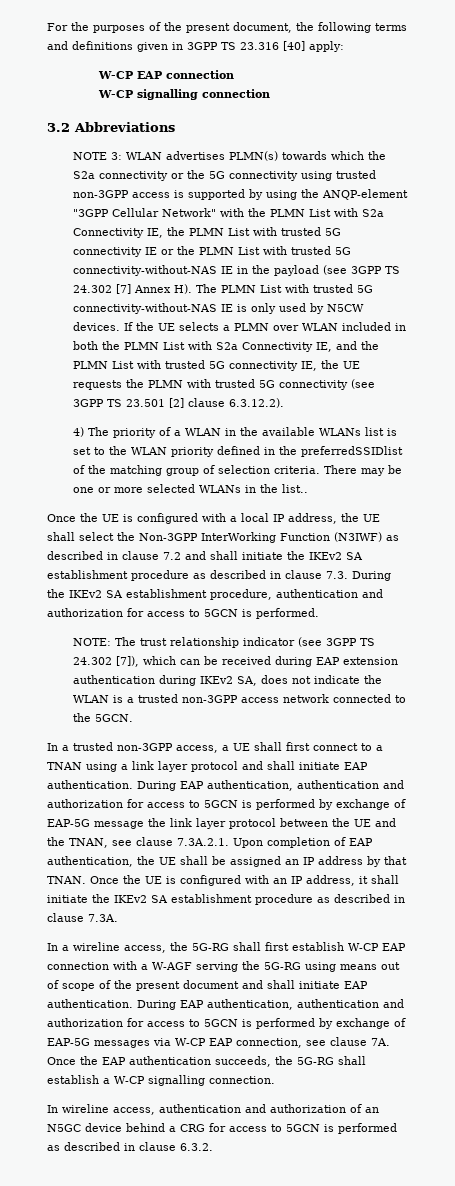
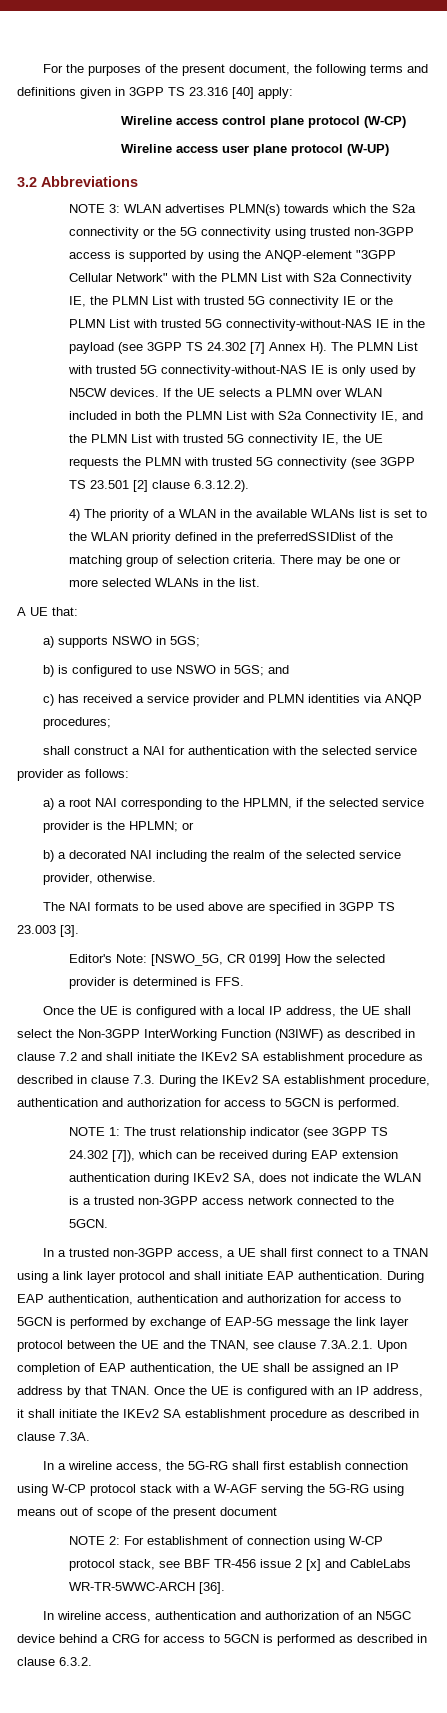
[97,70,234,79] [97,89,270,100] W-CP EAP connection // W-CP signalling connection -> [120,116,406,128] [120,144,389,156] Wireline access control plane protocol (W-CP) // Wireline access user plane protocol (W-UP)
[281,484,308,493] list.. -> [238,578,260,587] [17,607,78,616] [42,636,200,648] [42,665,289,677] [42,694,422,706] [42,717,111,729] [43,746,418,755] [17,769,129,781] [42,798,424,810] [42,821,194,833] [42,850,401,862] [42,873,156,885] [43,902,396,914] [17,925,79,937] [68,954,385,966] [68,977,244,989] list. // A UE that: // a) supports NSWO in 5GS; // b) is configured to use NSWO in 5GS; and // c) has received a service provider and PLMN identities via ANQP procedures; // shall construct a NAI for authentication with the selected service provider as follows: // a) a root NAI corresponding to the HPLMN, if the selected service provider is the HPLMN; or // b) a decorated NAI including the realm of the selected service provider, otherwise. // The NAI formats to be used above are specified in 3GPP TS 23.003 [3]. // Editor's Note: [NSWO_5G, CR 0199] How the selected provider is determined is FFS.
[72,638,111,646] NOTE: -> [68,1127,120,1136] NOTE 1:
[348,943,406,951] [47,962,109,970] W-CP EAP connection -> [345,1461,409,1470] [17,1484,172,1496] connection using W-CP protocol stack
[242,980,368,989] [47,999,404,1010] [47,1018,406,1029] [47,1037,390,1048] [47,1056,366,1067] [47,1075,275,1086] and shall initiate EAP authentication. During EAP authentication, authentication and authorization for access to 5GCN is performed by exchange of EAP-5G messages via W-CP EAP connection, see clause 7A. Once the EAP authentication succeeds, the 5G-RG shall establish a W-CP signalling connection. -> [68,1536,383,1548] [68,1559,411,1571] [68,1582,225,1594] // NOTE 2: For establishment of connection using W-CP protocol stack, see BBF TR-456 issue 2 [x] and CableLabs WR-TR-5WWC-ARCH [36].

